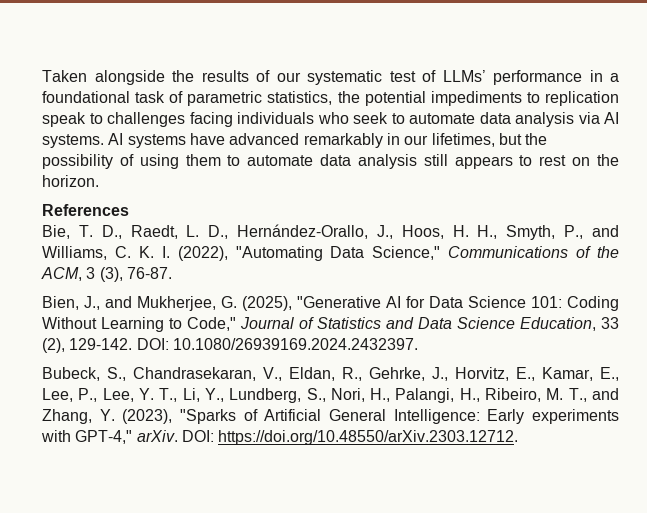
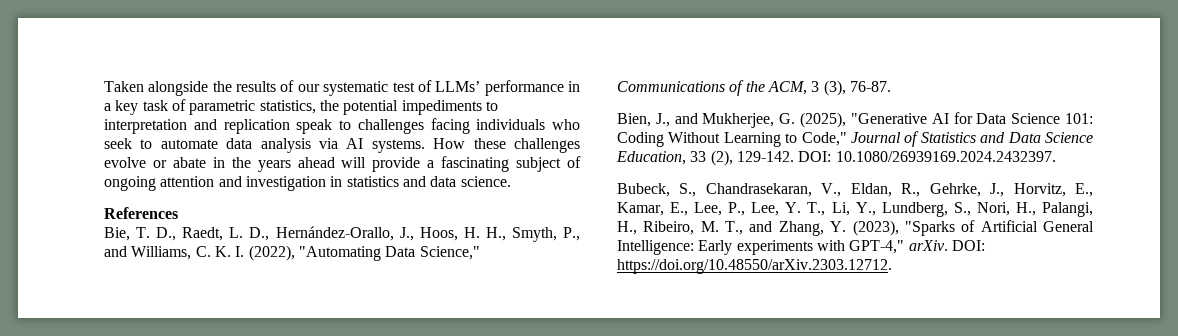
[42,91,130,103] foundational -> [115,100,139,115] key
(540, 97) none -> [104,119,217,134] interpretation and
[108,133,548,148] [42,154,619,169] [42,175,99,187] AI systems have advanced remarkably in our lifetimes, but the possibility of using them to automate data analysis still appears to rest on the horizon. -> [433,138,580,153] [104,156,581,172] [104,176,511,191] How these challenges evolve or abate in the years ahead will provide a fascinating subject of ongoing attention and investigation in statistics and data science.

